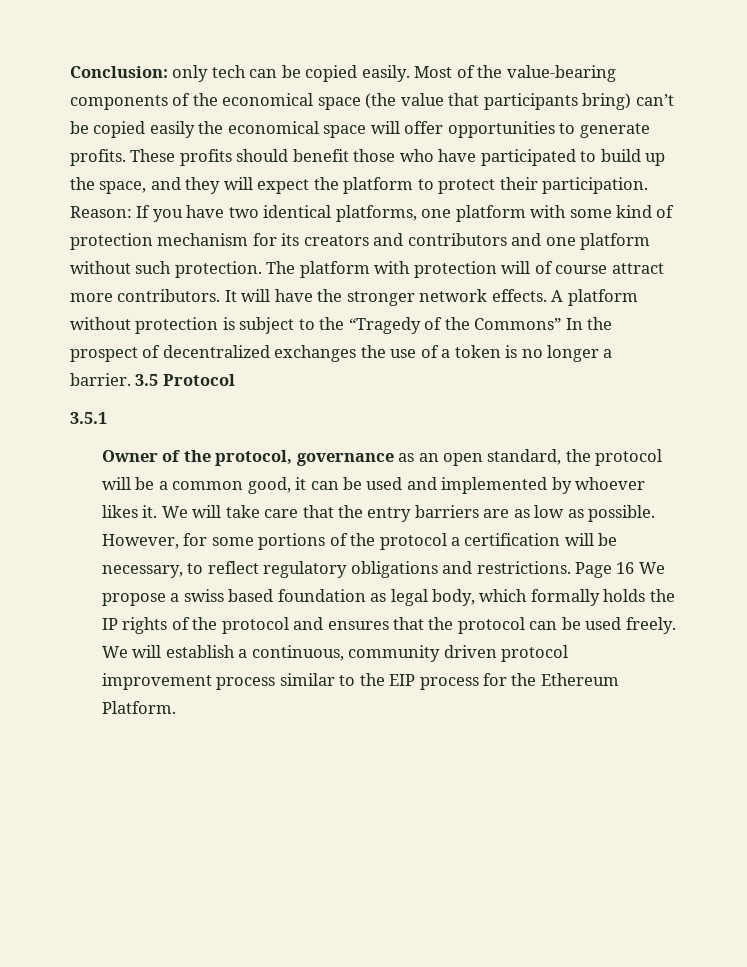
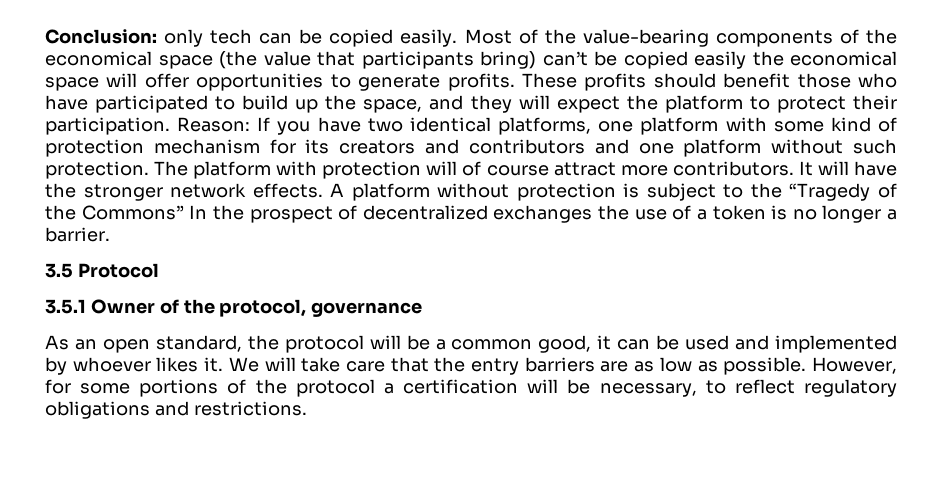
(131, 379) none -> (110, 234) //
(107, 418) // -> (86, 306) none
[398,453,415,462] as -> [45,335,69,350] // As
[575,562,665,578] [101,589,675,606] [101,617,676,634] [101,645,569,662] [101,673,619,690] [101,701,176,714] Page 16 We propose a swiss based foundation as legal body, which formally holds the IP rights of the protocol and ensures that the protocol can be used freely. We will establish a continuous, community driven protocol improvement process similar to the EIP process for the Ethereum Platform. -> (307, 408) none

